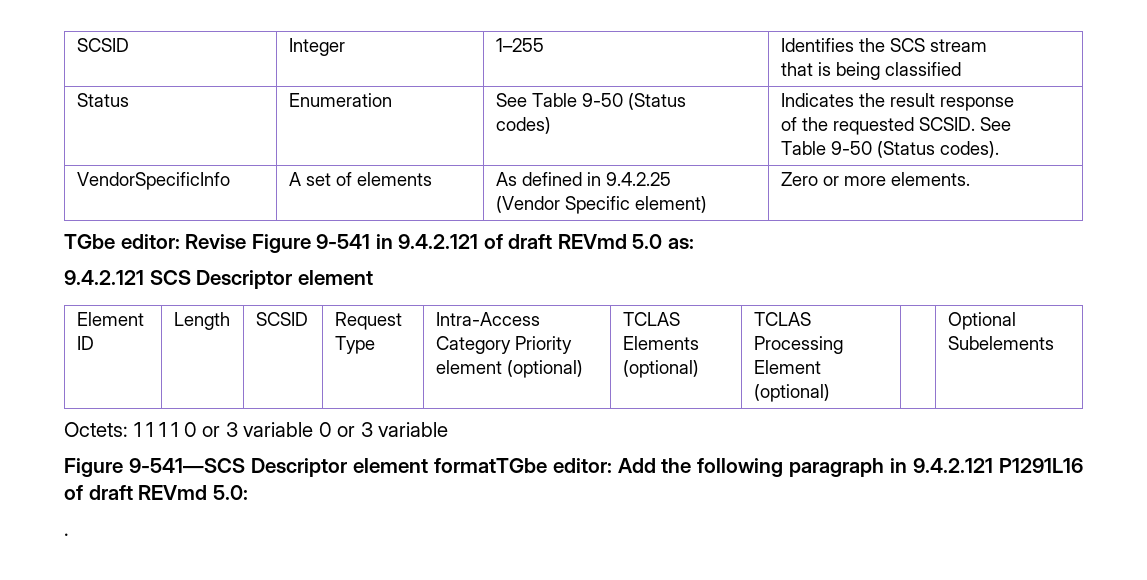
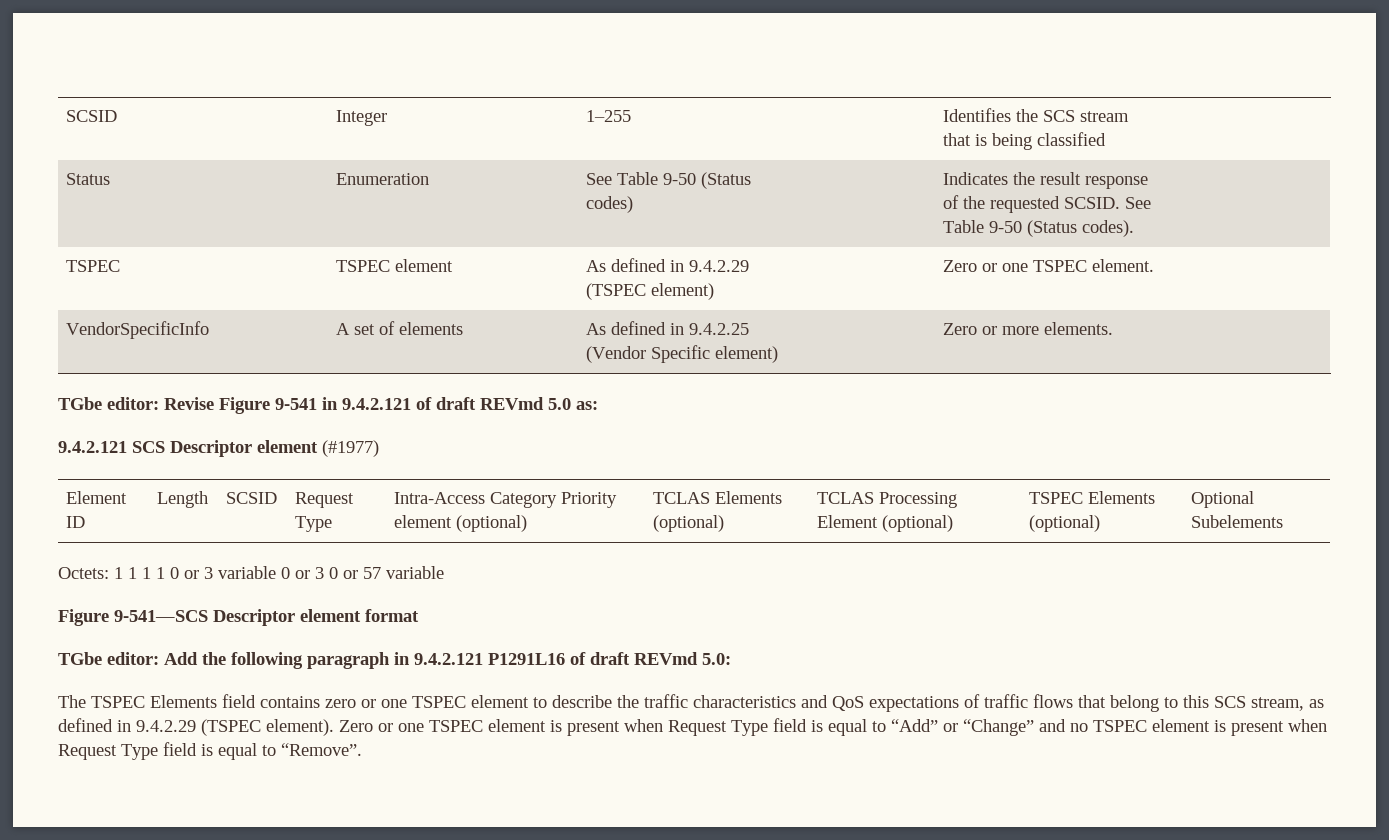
(999, 149) none -> [66,260,121,272] [336,259,454,272] [586,258,750,272] [586,283,715,300] [943,259,1155,272] // TSPEC | TSPEC element | As defined in 9.4.2.29 // (TSPEC element) | Zero or one TSPEC element.
(373, 277) none -> [322,440,379,457] (#1977)
(830, 393) none -> [1029,491,1156,504] [1029,515,1101,532] TSPEC Elements (optional)
(373, 429) none -> [329,567,381,579] 0 or 57
[433,458,547,473] formatTGbe -> [365,609,419,622] [58,652,102,665] format // TGbe
[64,533,69,536] . -> [58,694,1324,712] [58,718,1327,736] [58,742,362,760] The TSPEC Elements field contains zero or one TSPEC element to describe the traffic characteristics and QoS expectations of traffic flows that belong to this SCS stream, as defined in 9.4.2.29 (TSPEC element). Zero or one TSPEC element is present when Request Type field is equal to “Add” or “Change” and no TSPEC element is present when Request Type field is equal to “Remove”.

